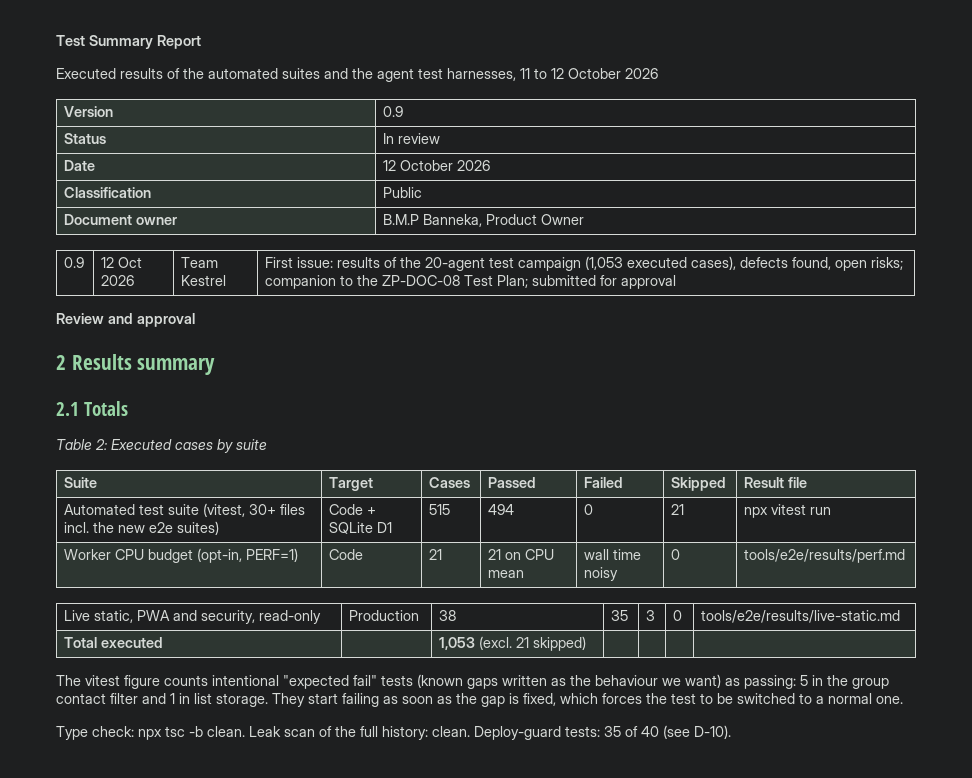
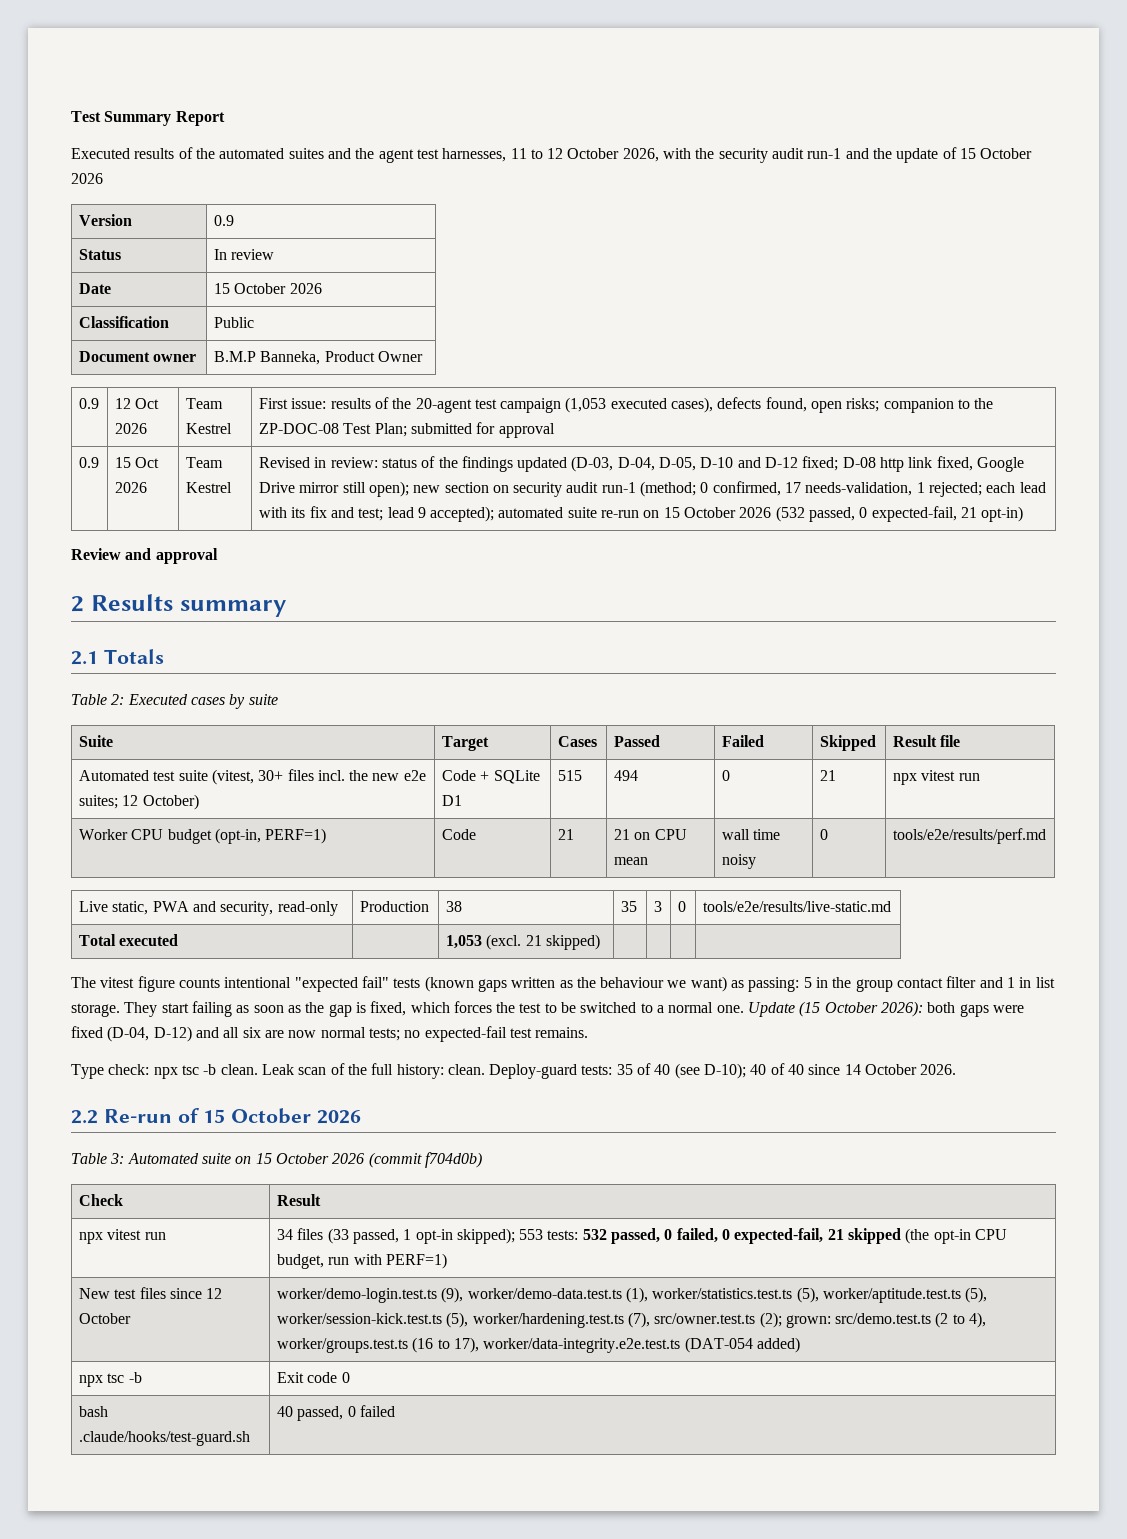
(621, 73) none -> [622,147,1033,163] 2026, with the security audit run-1 and the update of 15 October
[383,160,397,171] 12 -> [213,283,230,294] 15
(677, 282) none -> [78,457,99,468] [114,457,160,468] [114,482,147,493] [185,457,223,468] [185,482,232,493] [258,456,1024,472] [258,481,1046,497] [258,506,1024,522] // 0.9 | 15 Oct 2026 | Team Kestrel | Revised in review: status of the findings updated (D-03, D-04, D-05, D-10 and D-12 fixed; D-08 http link fixed, Google Drive mirror still open); new section on security audit run-1 (method; 0 confirmed, 17 needs-validation, 1 rejected; each lead with its fix and test; lead 9 accepted); automated suite re-run on 15 October 2026 (532 passed, 0 expected-fail, 21 opt-in)
[177,521,220,535] suites) -> [78,794,199,810] suites; 12 October)
(903, 700) none -> [748,1001,1024,1017] [71,1026,589,1042] Update (15 October 2026): both gaps were fixed (D-04, D-12) and all six are now normal tests; no expected-fail test remains.
[694,725,731,739] D-10). -> [704,1063,957,1079] [71,1108,362,1124] [71,1152,482,1168] [78,1194,123,1206] [276,1194,321,1206] [78,1229,166,1244] [276,1228,1007,1244] [276,1253,447,1269] [78,1287,223,1299] [78,1313,131,1324] [276,1287,988,1303] [276,1312,987,1328] [276,1337,800,1353] [78,1372,142,1387] [276,1372,350,1383] [78,1406,108,1417] [78,1431,250,1446] [276,1405,395,1421] D-10); 40 of 40 since 14 October 2026. // 2.2 Re-run of 15 October 2026 // Table 3: Automated suite on 15 October 2026 (commit f704d0b) // Check | Result // npx vitest run | 34 files (33 passed, 1 opt-in skipped); 553 tests: 532 passed, 0 failed, 0 expected-fail, 21 skipped (the opt-in CPU budget, run with PERF=1) // New test files since 12 October | worker/demo-login.test.ts (9), worker/demo-data.test.ts (1), worker/statistics.test.ts (5), worker/aptitude.test.ts (5), worker/session-kick.test.ts (5), worker/hardening.test.ts (7), src/owner.test.ts (2); grown: src/demo.test.ts (2 to 4), worker/groups.test.ts (16 to 17), worker/data-integrity.e2e.test.ts (DAT-054 added) // npx tsc -b | Exit code 0 // bash .claude/hooks/test-guard.sh | 40 passed, 0 failed

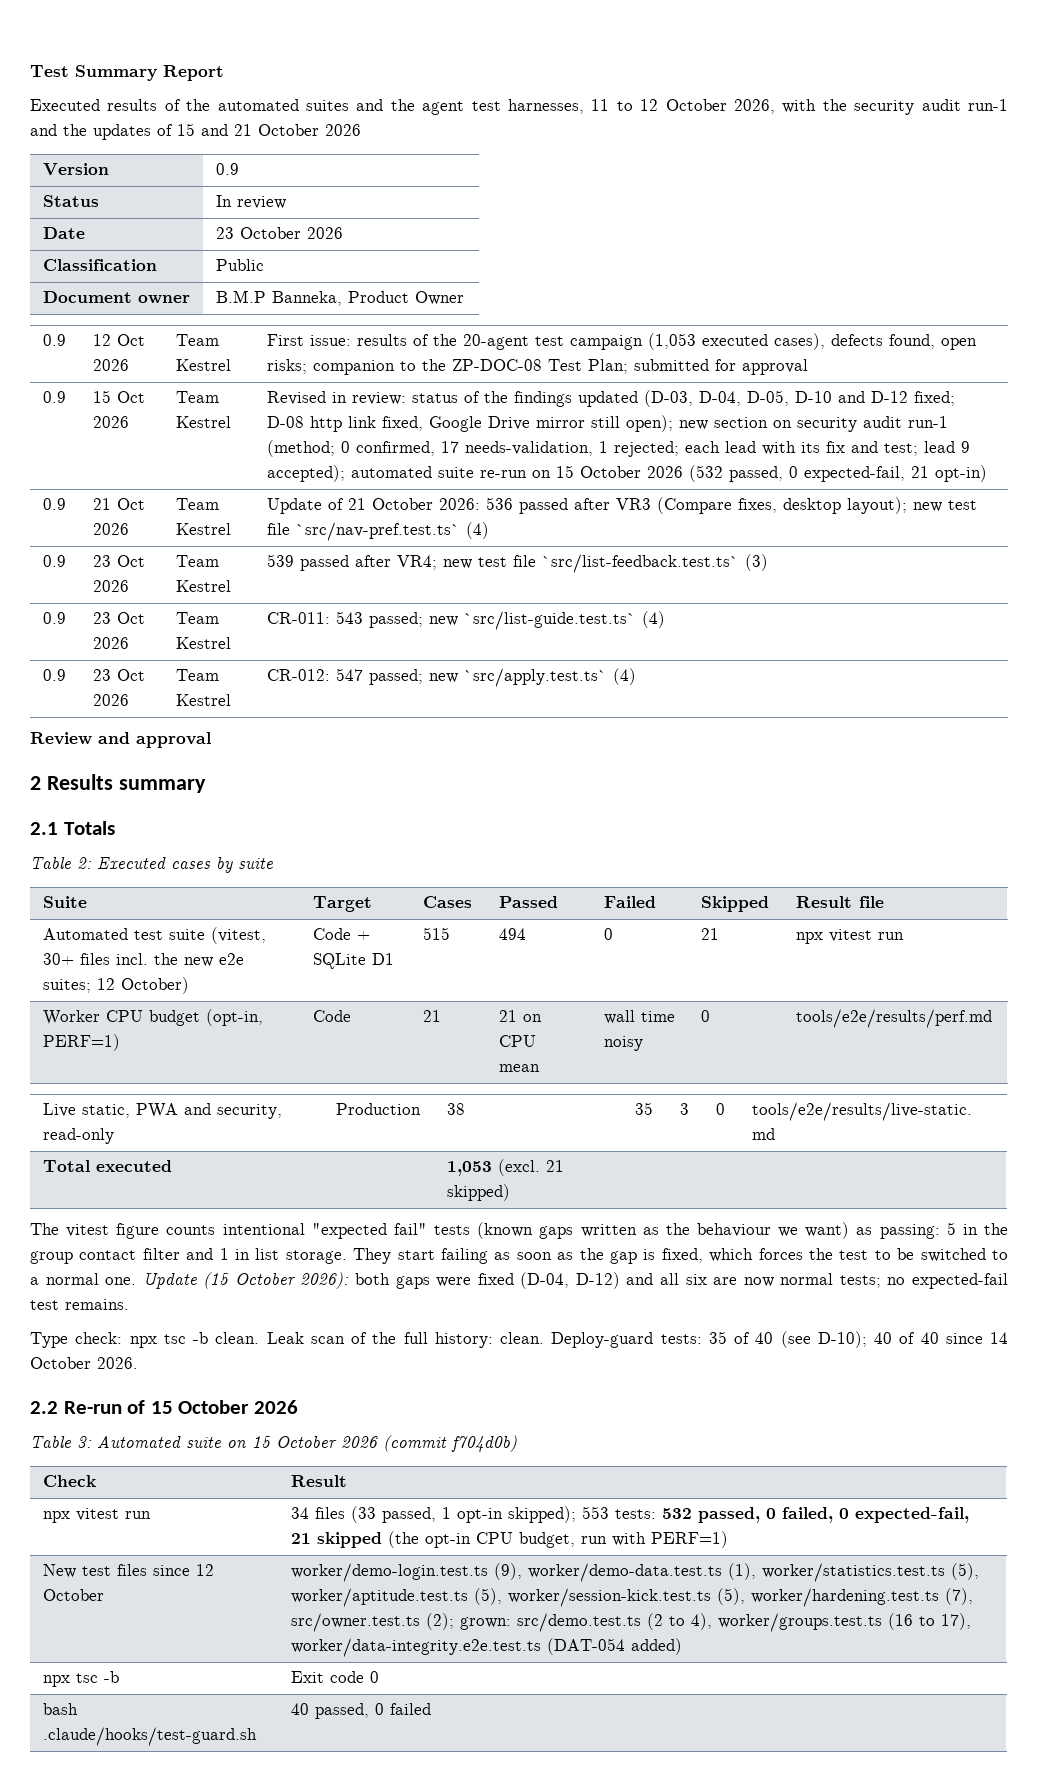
[896,147,977,163] update of 15 -> [93,123,252,140] updates of 15 and 21
[213,283,230,294] 15 -> [216,227,235,239] 23
(1024, 514) none -> [43,498,67,510] [93,498,146,510] [93,523,130,535] [176,498,220,510] [176,523,232,535] [267,497,978,514] [267,522,490,541] [43,555,67,567] [93,555,146,567] [93,580,130,592] [176,555,220,567] [176,580,232,592] [267,554,769,573] [43,612,67,624] [93,612,146,624] [93,637,130,649] [176,612,220,624] [176,637,232,649] [267,611,666,630] [43,669,67,681] [93,669,146,681] [93,694,130,706] [176,669,220,681] [176,694,232,706] [267,668,637,687] // 0.9 | 21 Oct 2026 | Team Kestrel | Update of 21 October 2026: 536 passed after VR3 (Compare fixes, desktop layout); new test file `src/nav-pref.test.ts` (4) // 0.9 | 23 Oct 2026 | Team Kestrel | 539 passed after VR4; new test file `src/list-feedback.test.ts` (3) // 0.9 | 23 Oct 2026 | Team Kestrel | CR-011: 543 passed; new `src/list-guide.test.ts` (4) // 0.9 | 23 Oct 2026 | Team Kestrel | CR-012: 547 passed; new `src/apply.test.ts` (4)

